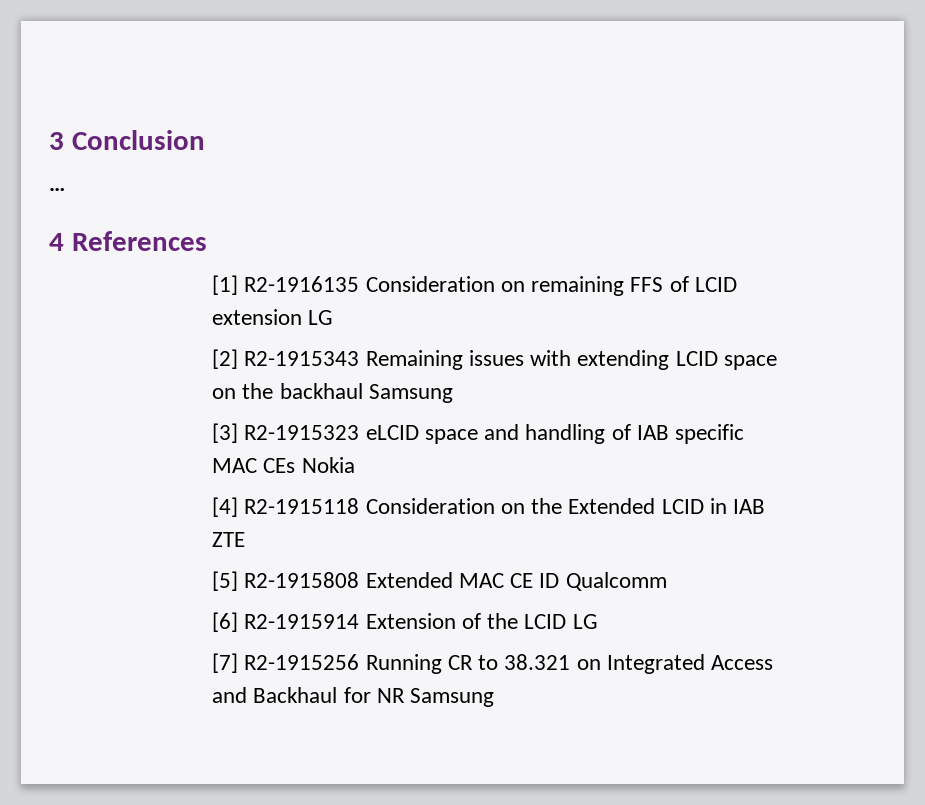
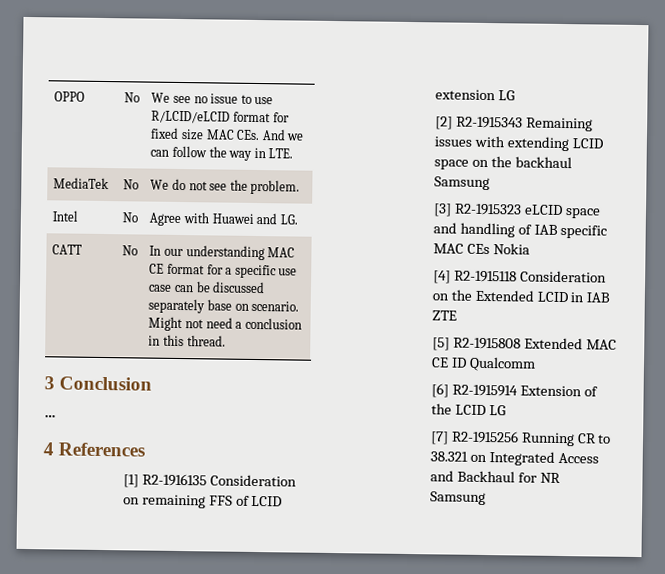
(49, 141) none -> [54,91,86,102] [123,92,140,103] [151,92,274,105] [151,110,290,124] [150,127,305,141] [150,145,294,161] [53,177,110,190] [122,179,139,190] [150,178,301,195] [52,210,79,222] [121,212,138,223] [149,212,298,227] [52,244,83,255] [121,245,138,256] [149,245,296,261] [149,263,298,279] [148,281,266,294] [148,298,300,314] [148,316,302,332] [148,334,226,347] OPPO | No | We see no issue to use R/LCID/eLCID format for fixed size MAC CEs. And we can follow the way in LTE. // MediaTek | No | We do not see the problem. // Intel | No | Agree with Huawei and LG. // CATT | No | In our understanding MAC CE format for a specific use case can be discussed separately base on scenario. Might not need a conclusion in this thread. //

